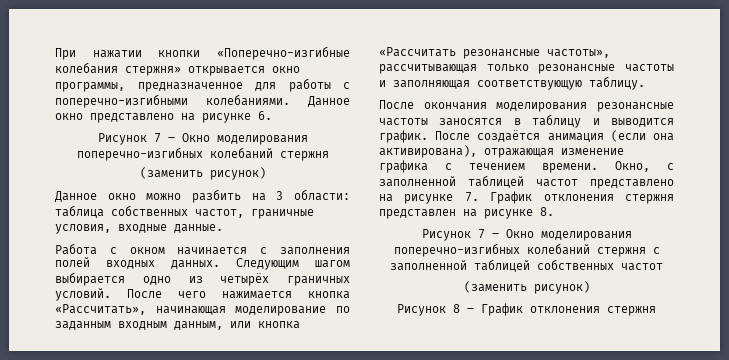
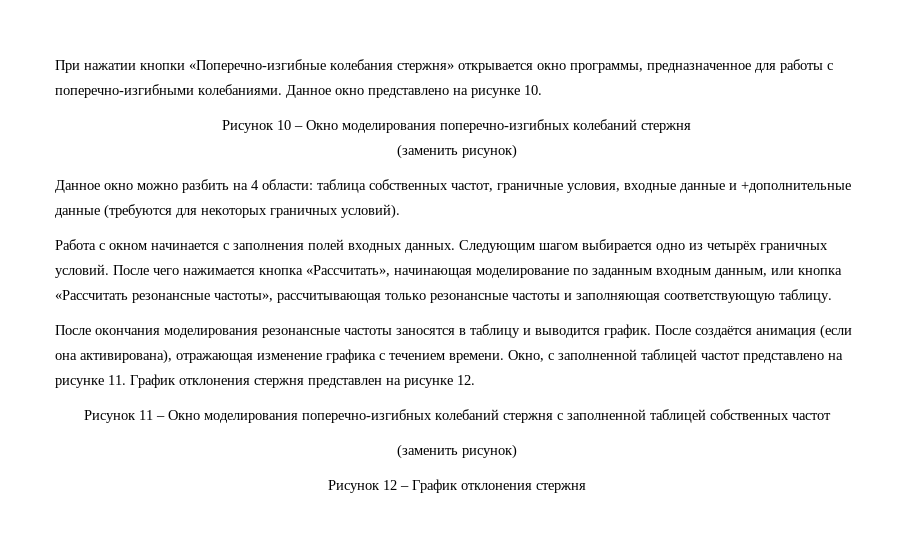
[258,111,272,120] [97,133,161,145] 6. // Рисунок 7 -> [524,85,542,95] [222,120,291,133] 10. // Рисунок 10
[276,191,284,200] 3 -> [251,180,259,190] 4
[174,224,223,233] данные. -> [680,181,851,193] [55,204,400,219] данные и +дополнительные данные (требуются для некоторых граничных условий).
[464,192,479,202] 7. -> [108,375,126,385] 11.
[540,207,554,216] [421,229,485,241] 8. // Рисунок 7 -> [457,375,475,385] [83,410,153,423] 12. // Рисунок 11
[453,304,460,313] 8 -> [382,480,397,490] 12

